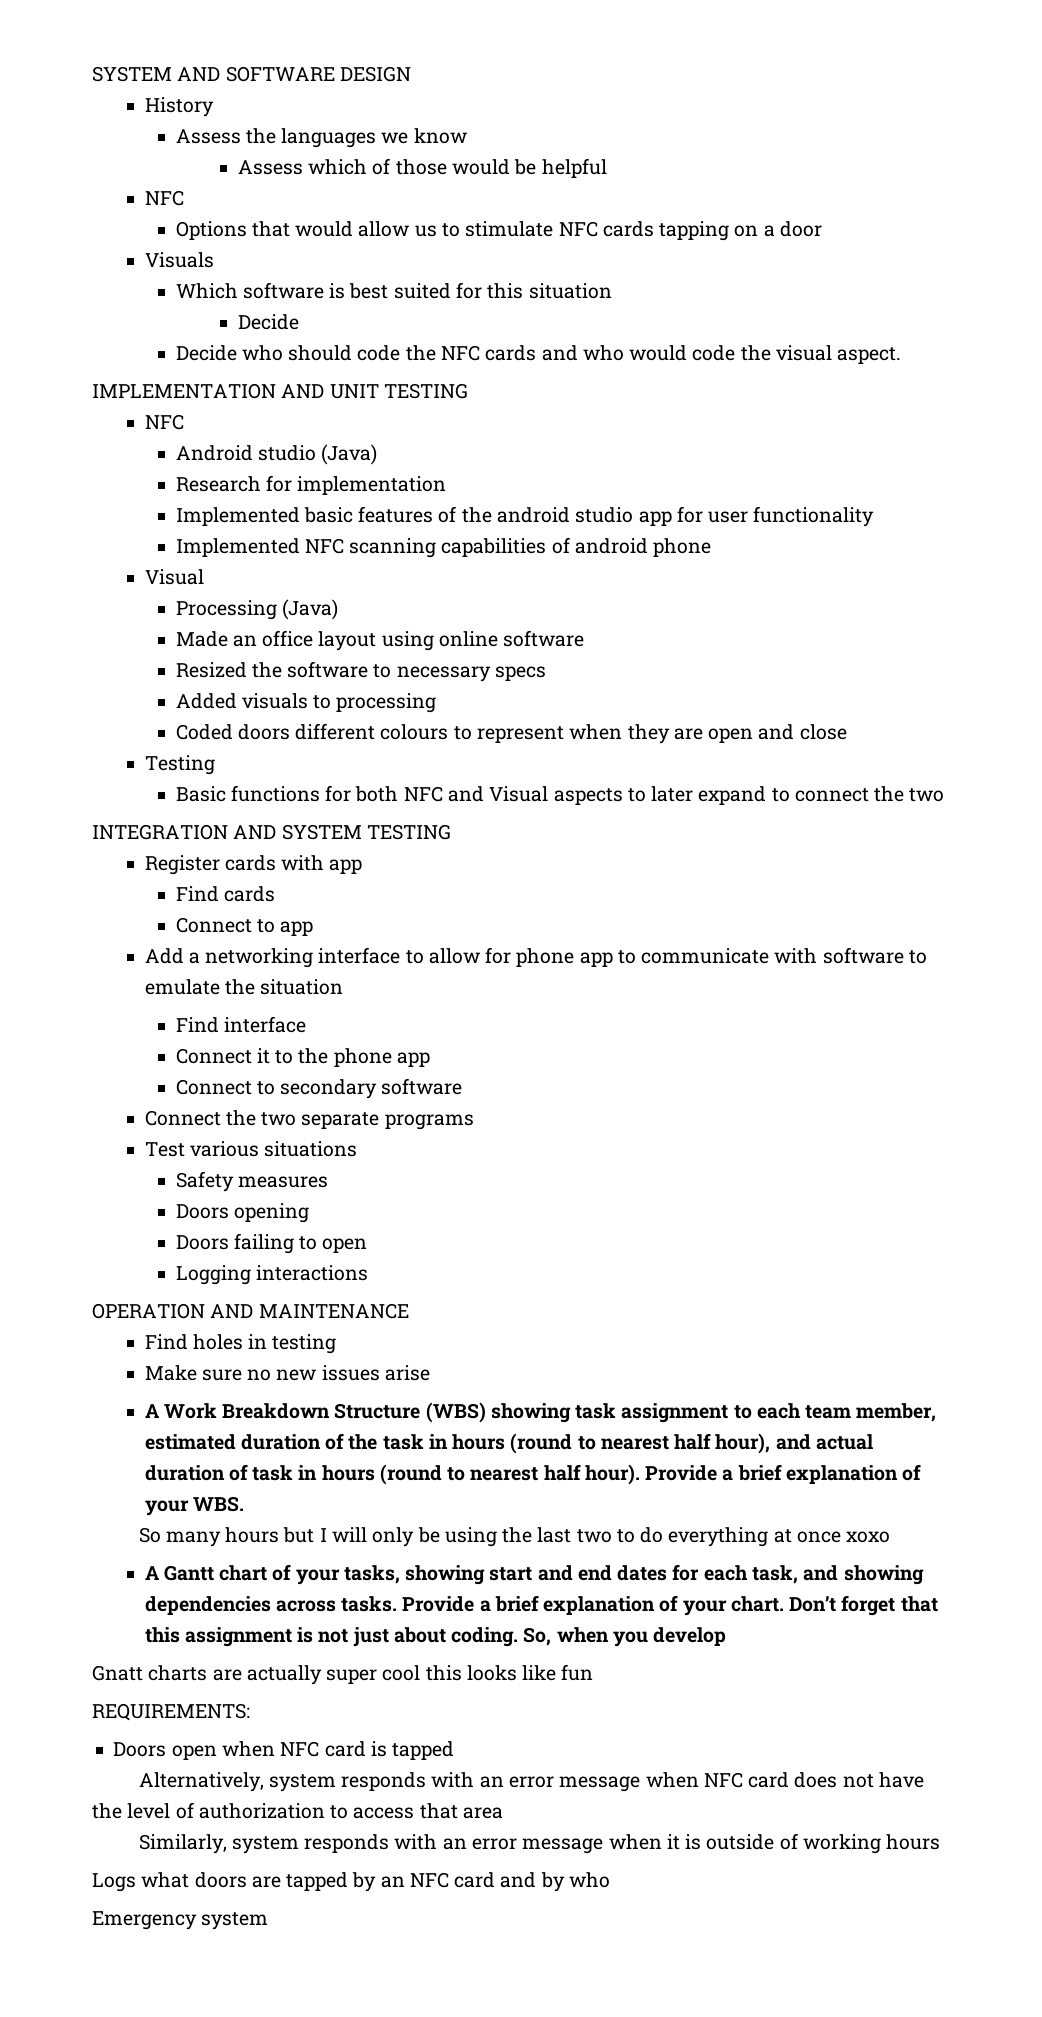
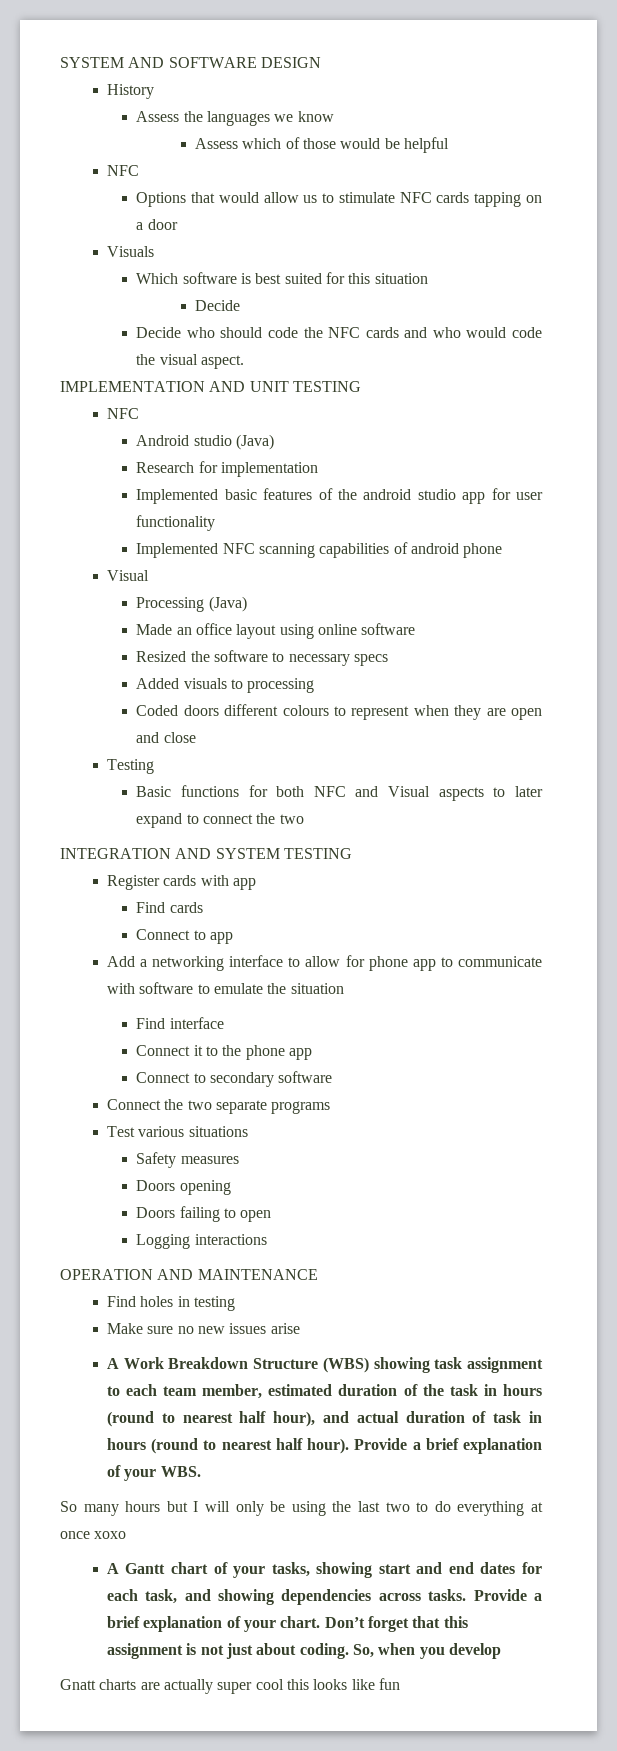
[92,1703,250,1721] [113,1741,455,1760] [138,1772,924,1792] [92,1802,503,1819] [138,1833,941,1854] [92,1872,610,1892] [92,1911,269,1930] // REQUIREMENTS: // Doors open when NFC card is tapped // Alternatively, system responds with an error message when NFC card does not have the level of authorization to access that area // Similarly, system responds with an error message when it is outside of working hours // Logs what doors are tapped by an NFC card and by who // Emergency system -> (400, 1684) none

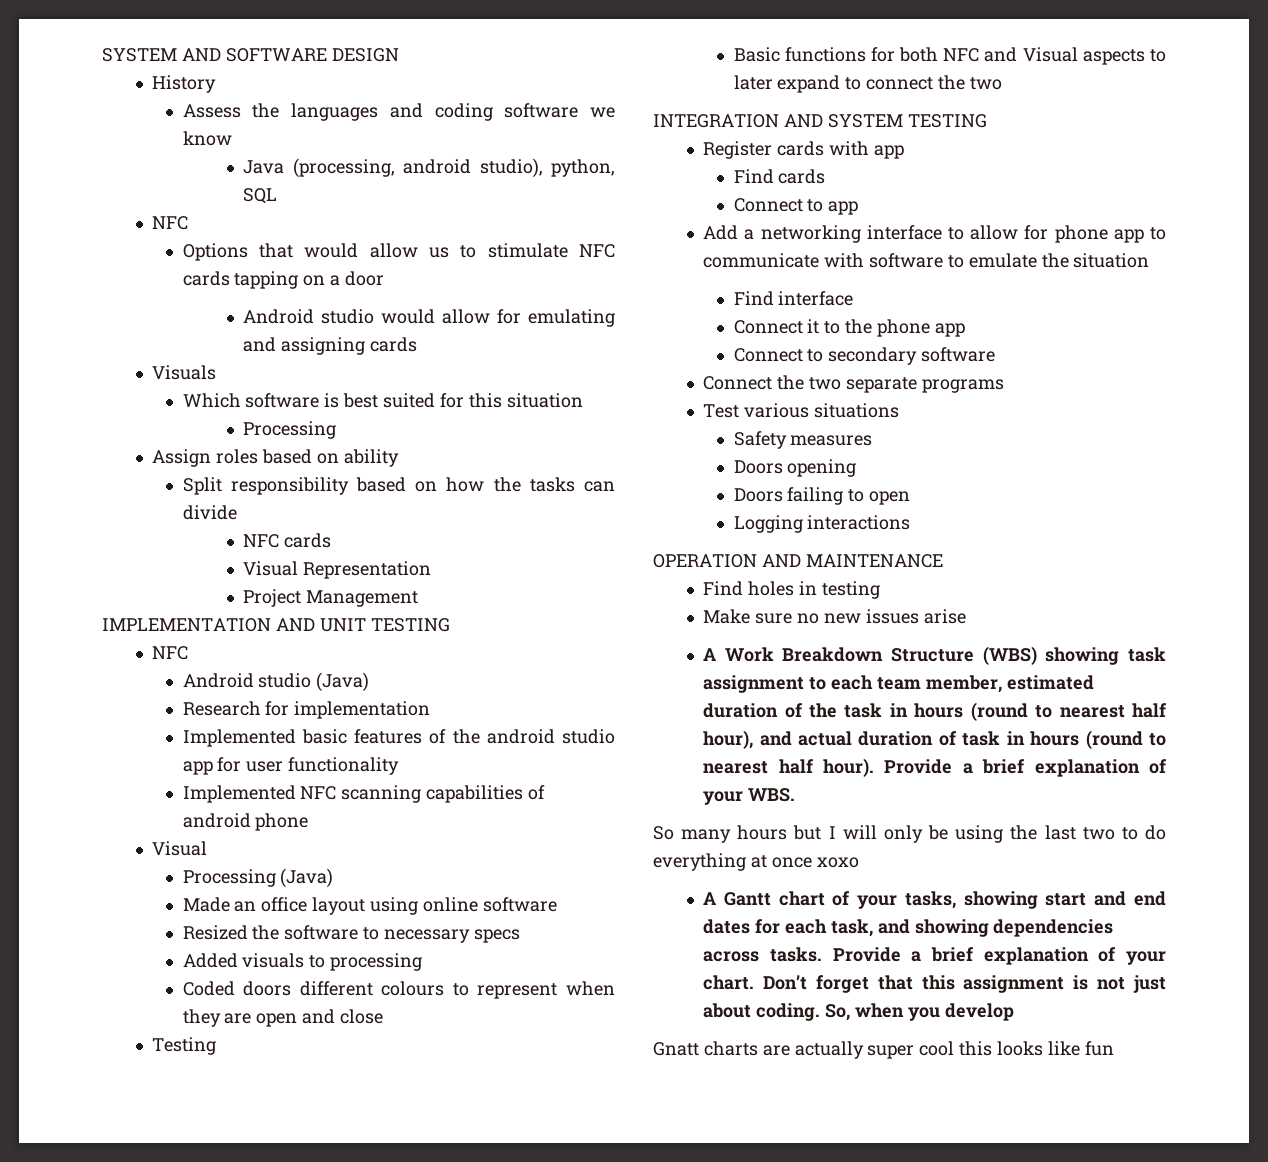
(270, 118) none -> [389,103,579,121] and coding software
[194,137,449,153] Assess which of those would be helpful -> [243,158,615,178] [243,188,278,204] Java (processing, android studio), python, SQL
(178, 224) none -> [243,309,615,327] [243,337,418,355] // Android studio would allow for emulating and assigning cards
[194,300,240,311] [136,327,542,338] [136,354,244,369] Decide // Decide who should code the NFC cards and who would code the visual aspect. -> [243,421,337,439] [152,449,399,467] [182,477,615,495] [182,505,237,520] [243,533,332,548] [243,561,432,579] [243,589,419,607] Processing // Assign roles based on ability // Split responsibility based on how the tasks can divide // NFC cards // Visual Representation // Project Management

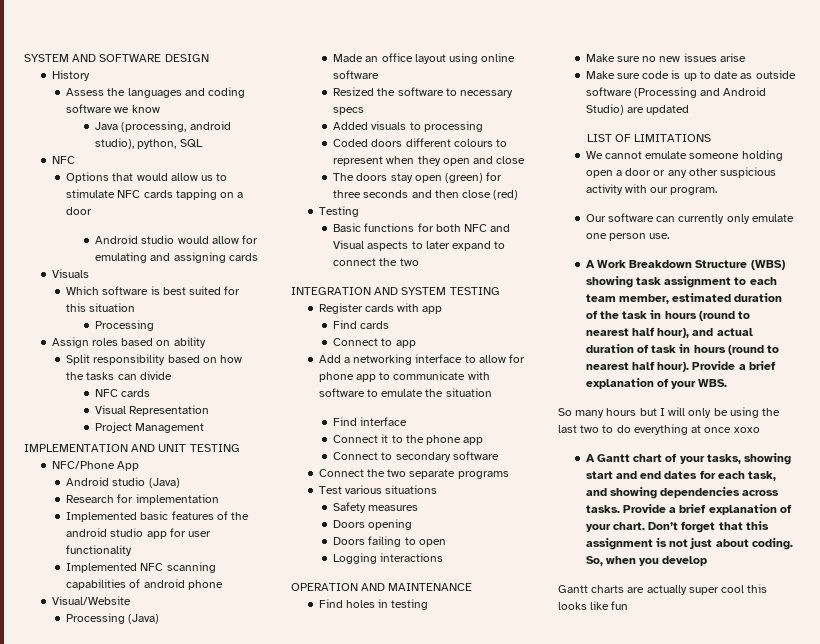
[152,646,189,660] NFC -> [51,461,139,471] NFC/Phone App
[152,841,208,856] Visual -> [51,596,131,605] Visual/Website
[224,1013,252,1024] are -> (441, 161) none
(384, 1016) none -> [333,172,503,183] [333,190,519,200] // The doors stay open (green) for three seconds and then close (red)
(966, 616) none -> [585,70,796,81] [585,87,767,98] [585,104,690,115] [586,134,712,142] [585,150,783,161] [585,167,777,178] [585,184,718,195] [585,213,794,224] [585,233,670,241] // Make sure code is up to date as outside software (Processing and Android Studio) are updated // LIST OF LIMITATIONS // We cannot emulate someone holding open a door or any other suspicious activity with our program. // Our software can currently only emulate one person use.
[653,1042,699,1056] Gnatt -> [558,585,588,593] Gantt

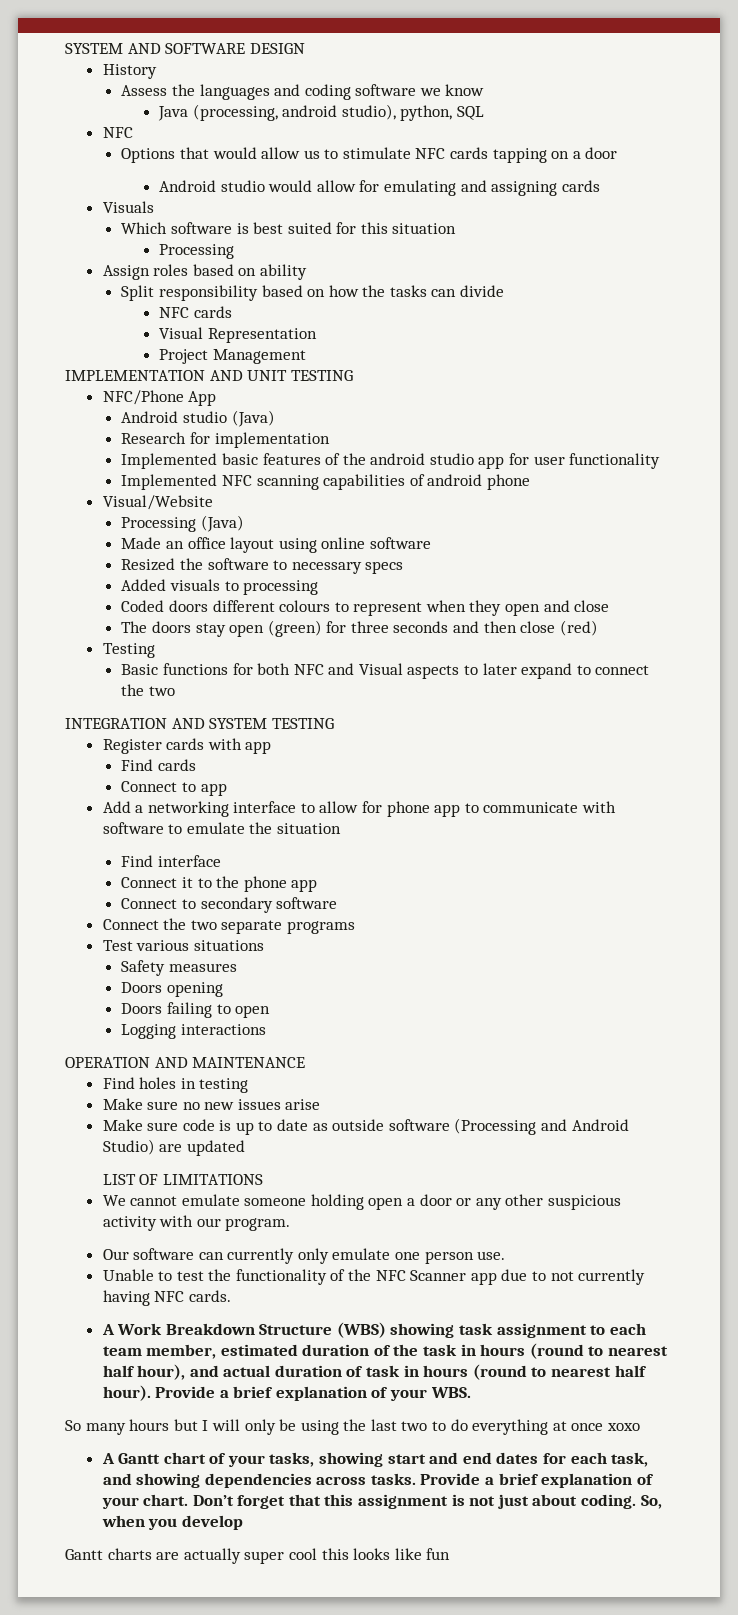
(670, 236) none -> [102,1269,646,1285] [102,1290,231,1306] // Unable to test the functionality of the NFC Scanner app due to not currently having NFC cards.

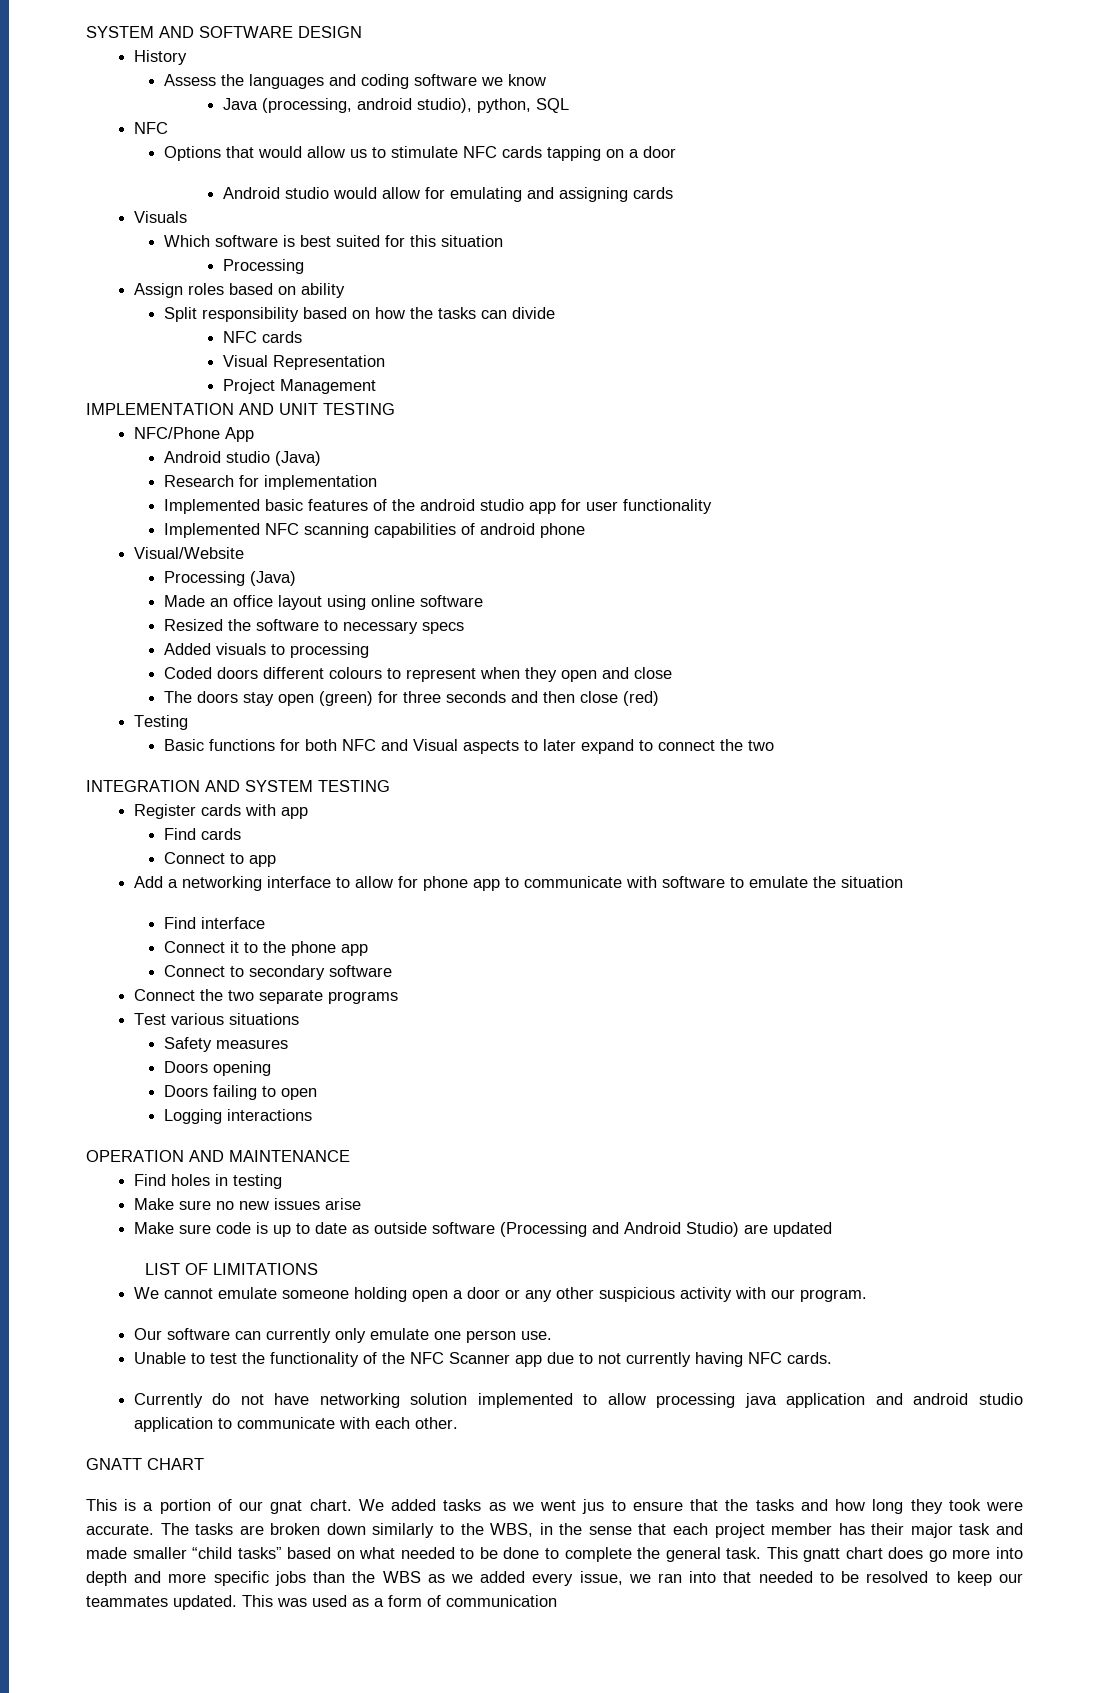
[101,1322,646,1338] [102,1343,669,1359] [102,1364,647,1380] [102,1385,471,1401] [65,1419,641,1435] [101,1452,649,1467] [102,1473,654,1488] [101,1494,662,1509] [101,1515,243,1530] [65,1548,451,1564] A Work Breakdown Structure (WBS) showing task assignment to each team member, estimated duration of the task in hours (round to nearest half hour), and actual duration of task in hours (round to nearest half hour). Provide a brief explanation of your WBS. // So many hours but I will only be using the last two to do everything at once xoxo // A Gantt chart of your tasks, showing start and end dates for each task, and showing dependencies across tasks. Provide a brief explanation of your chart. Don’t forget that this assignment is not just about coding. So, when you develop // Gantt charts are actually super cool this looks like fun -> [133,1393,1024,1408] [133,1417,458,1432] [86,1458,204,1470] [86,1499,1024,1514] [86,1523,1023,1538] [86,1547,1023,1562] [86,1571,1024,1586] [86,1595,557,1610] Currently do not have networking solution implemented to allow processing java application and android studio application to communicate with each other. // GNATT CHART // This is a portion of our gnat chart. We added tasks as we went jus to ensure that the tasks and how long they took were accurate. The tasks are broken down similarly to the WBS, in the sense that each project member has their major task and made smaller “child tasks” based on what needed to be done to complete the general task. This gnatt chart does go more into depth and more specific jobs than the WBS as we added every issue, we ran into that needed to be resolved to keep our teammates updated. This was used as a form of communication

